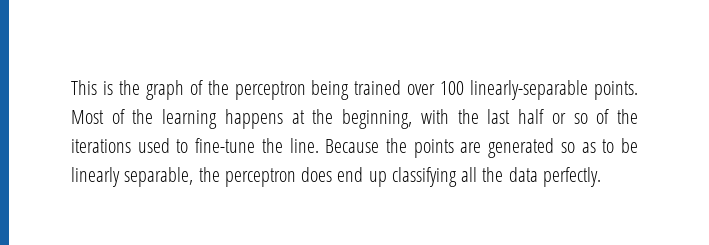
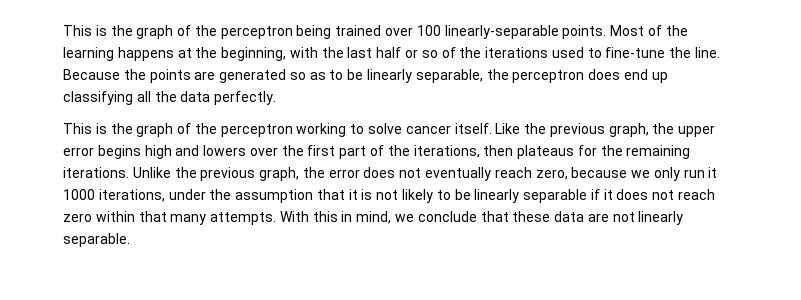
(601, 177) none -> [63,123,716,137] [63,145,691,159] [63,167,718,181] [63,189,716,203] [63,211,684,225] [63,233,130,247] // This is the graph of the perceptron working to solve cancer itself. Like the previous graph, the upper error begins high and lowers over the first part of the iterations, then plateaus for the remaining iterations. Unlike the previous graph, the error does not eventually reach zero, because we only run it 1000 iterations, under the assumption that it is not likely to be linearly separable if it does not reach zero within that many attempts. With this in mind, we conclude that these data are not linearly separable.

